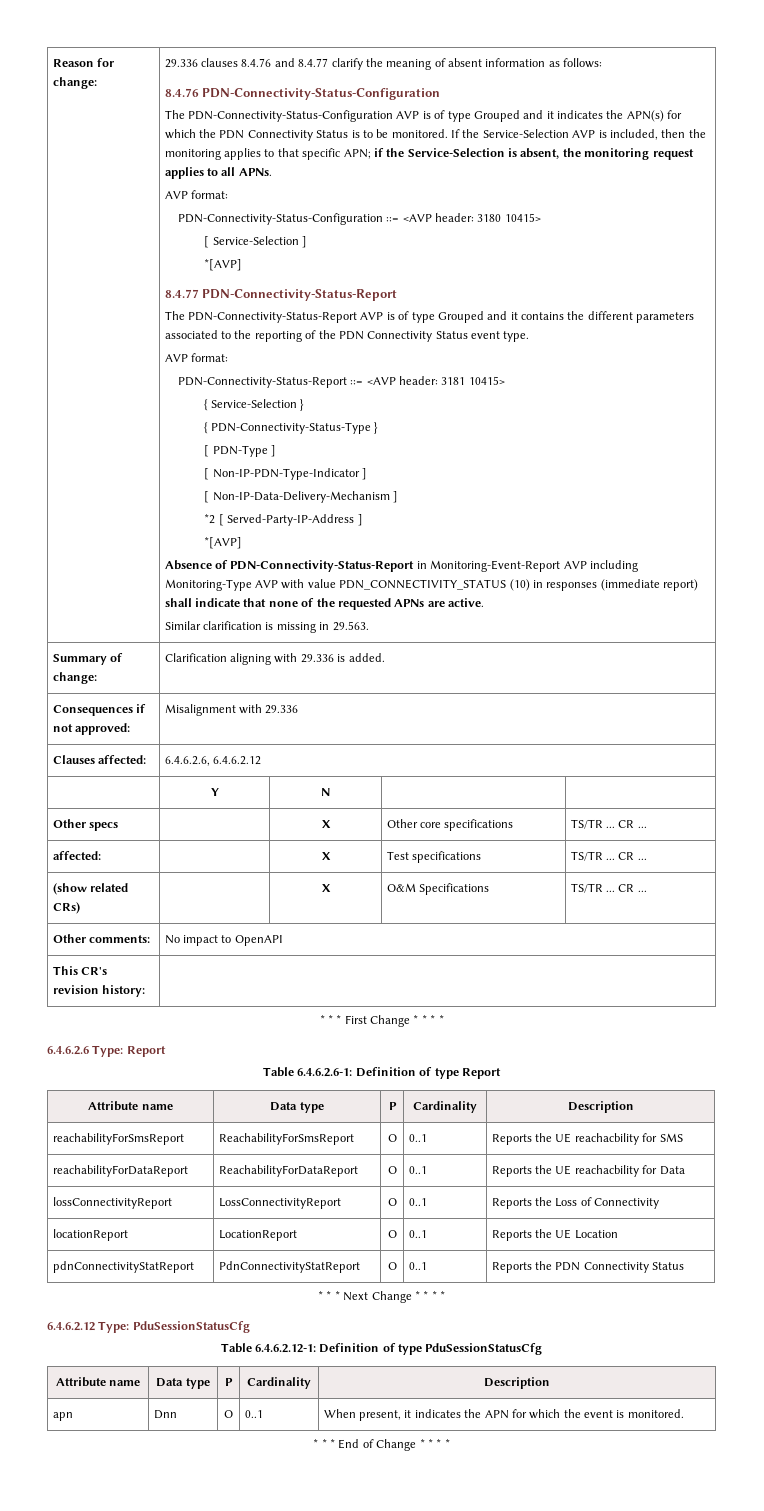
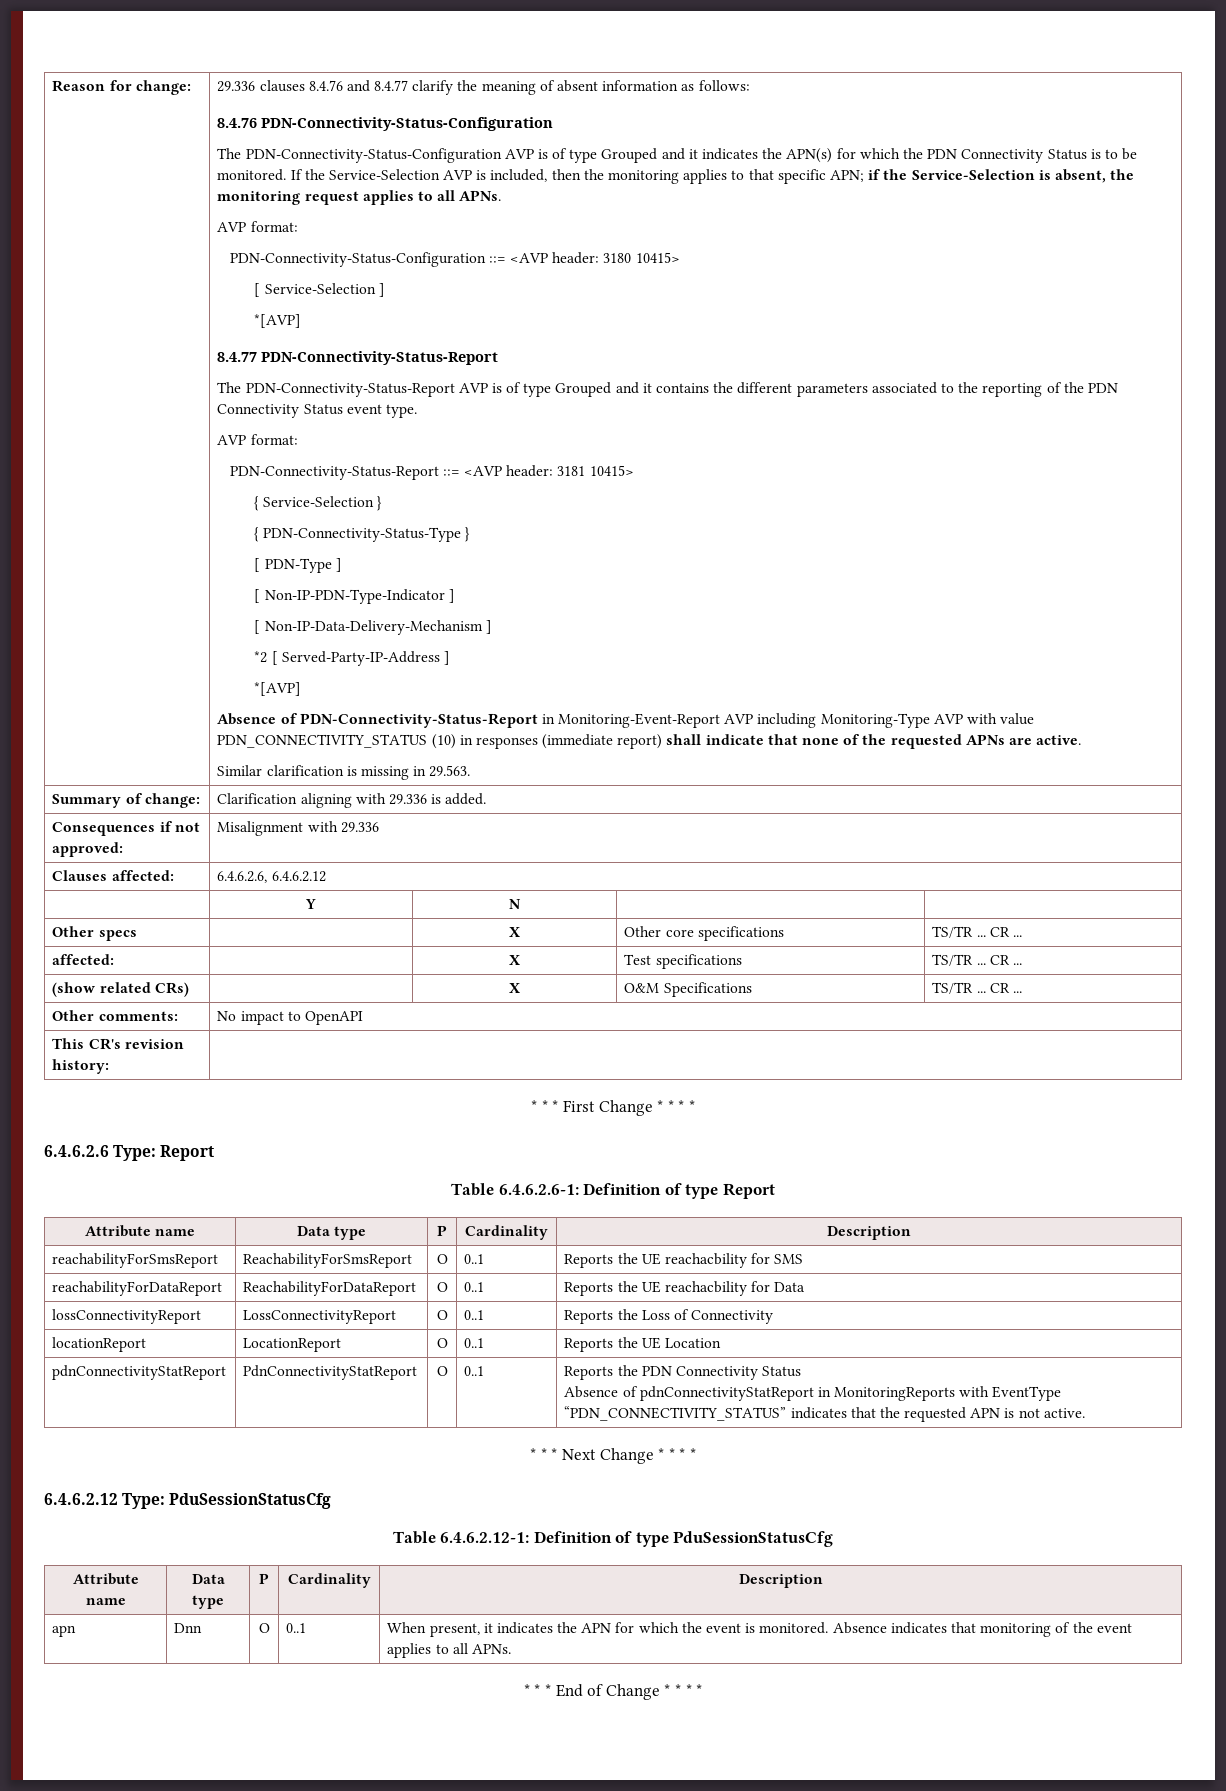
(685, 1266) none -> [564,1386,1062,1401] [564,1406,1085,1422] // Absence of pdnConnectivityStatReport in MonitoringReports with EventType “PDN_CONNECTIVITY_STATUS” indicates that the requested APN is not active.
(684, 1413) none -> [832,1622,1132,1637] [387,1643,511,1658] Absence indicates that monitoring of the event applies to all APNs.

